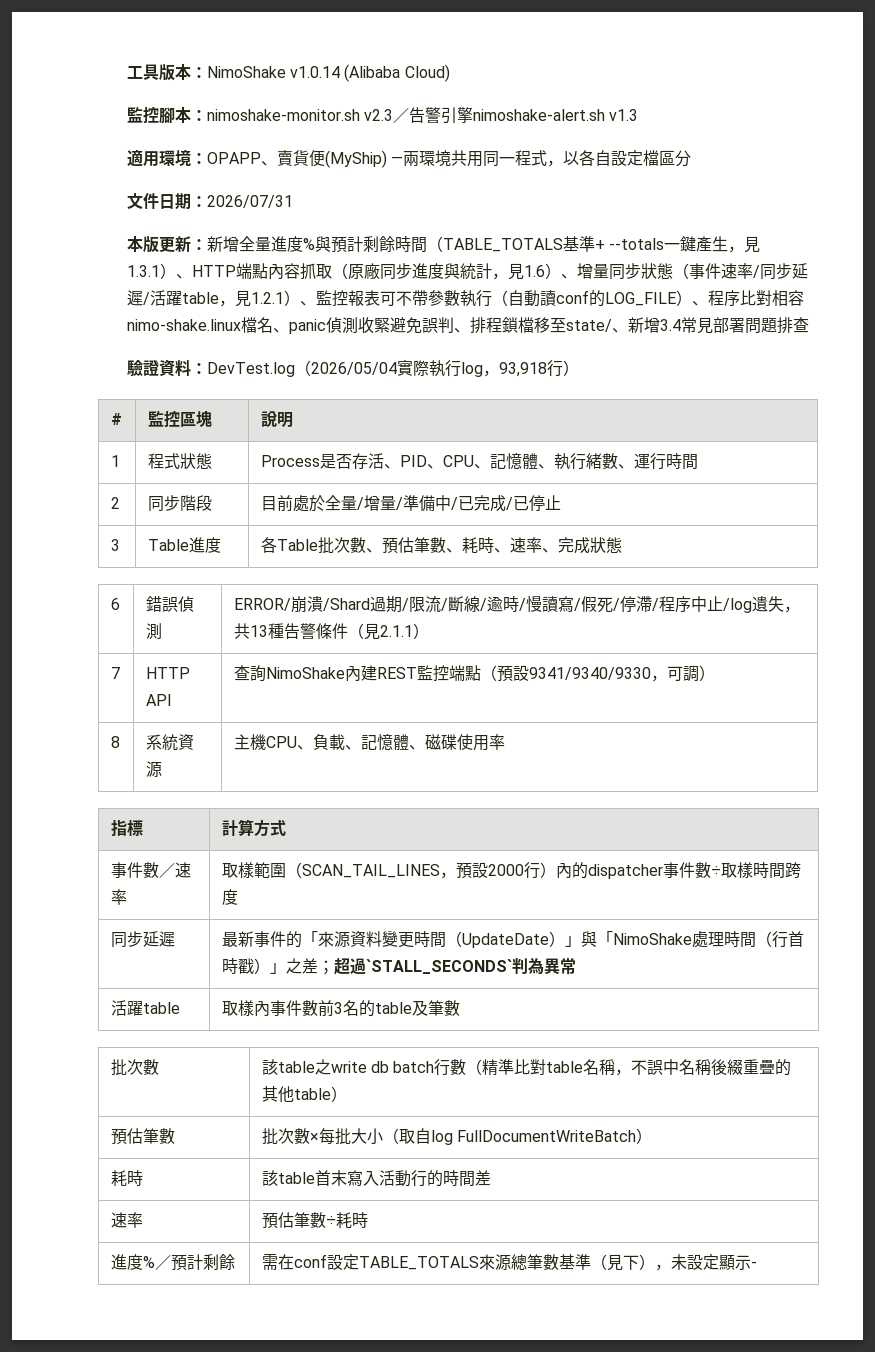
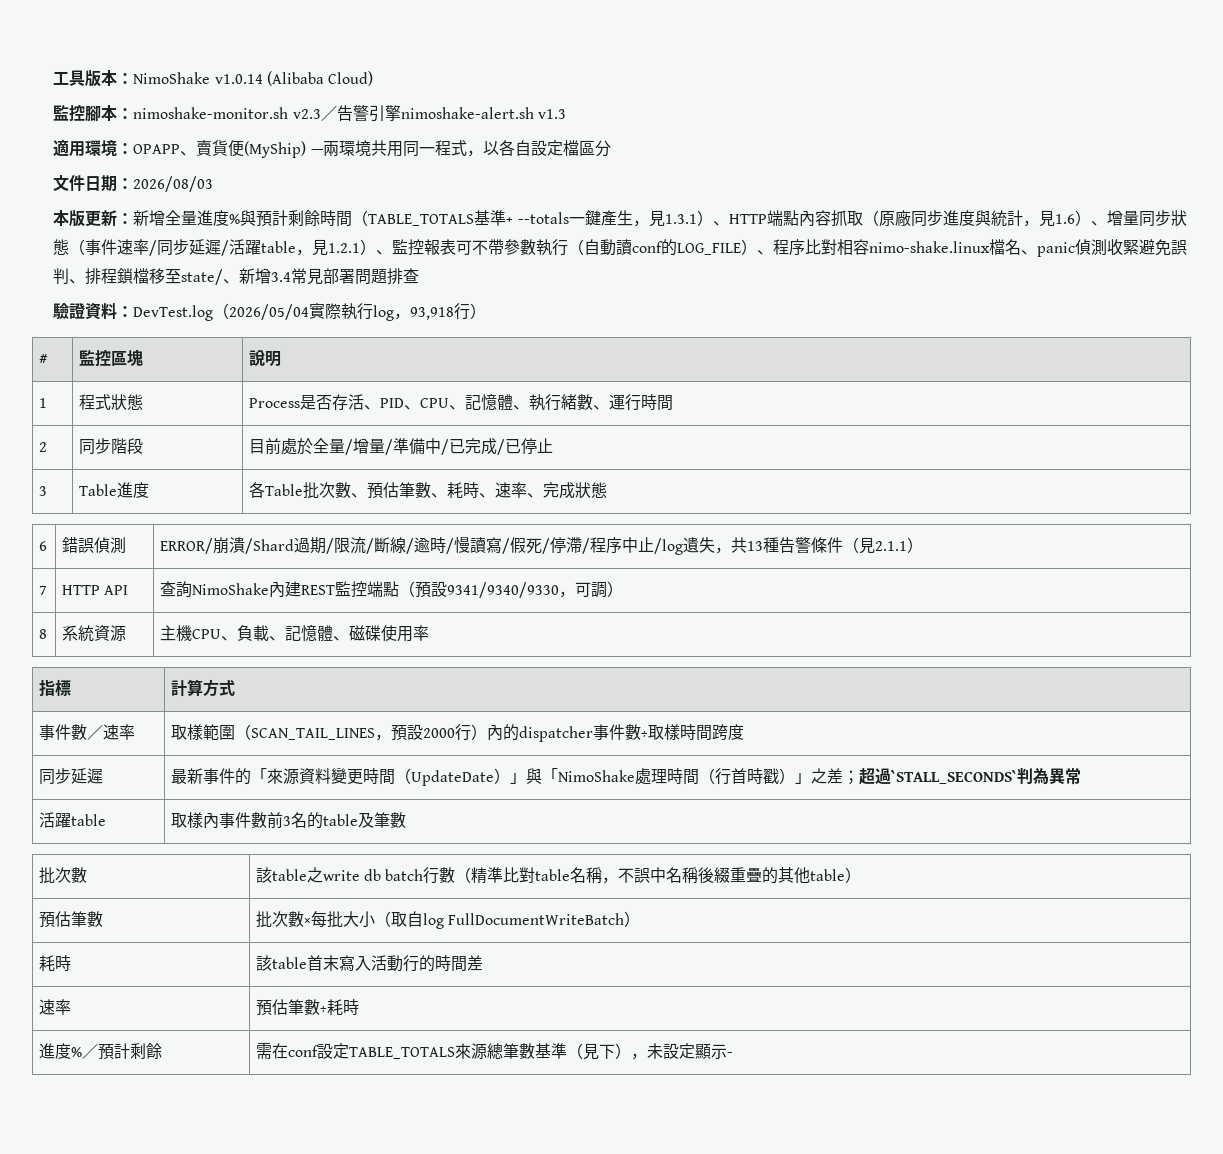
[206,195,293,208] 2026/07/31 -> [133,176,214,192] 2026/08/03

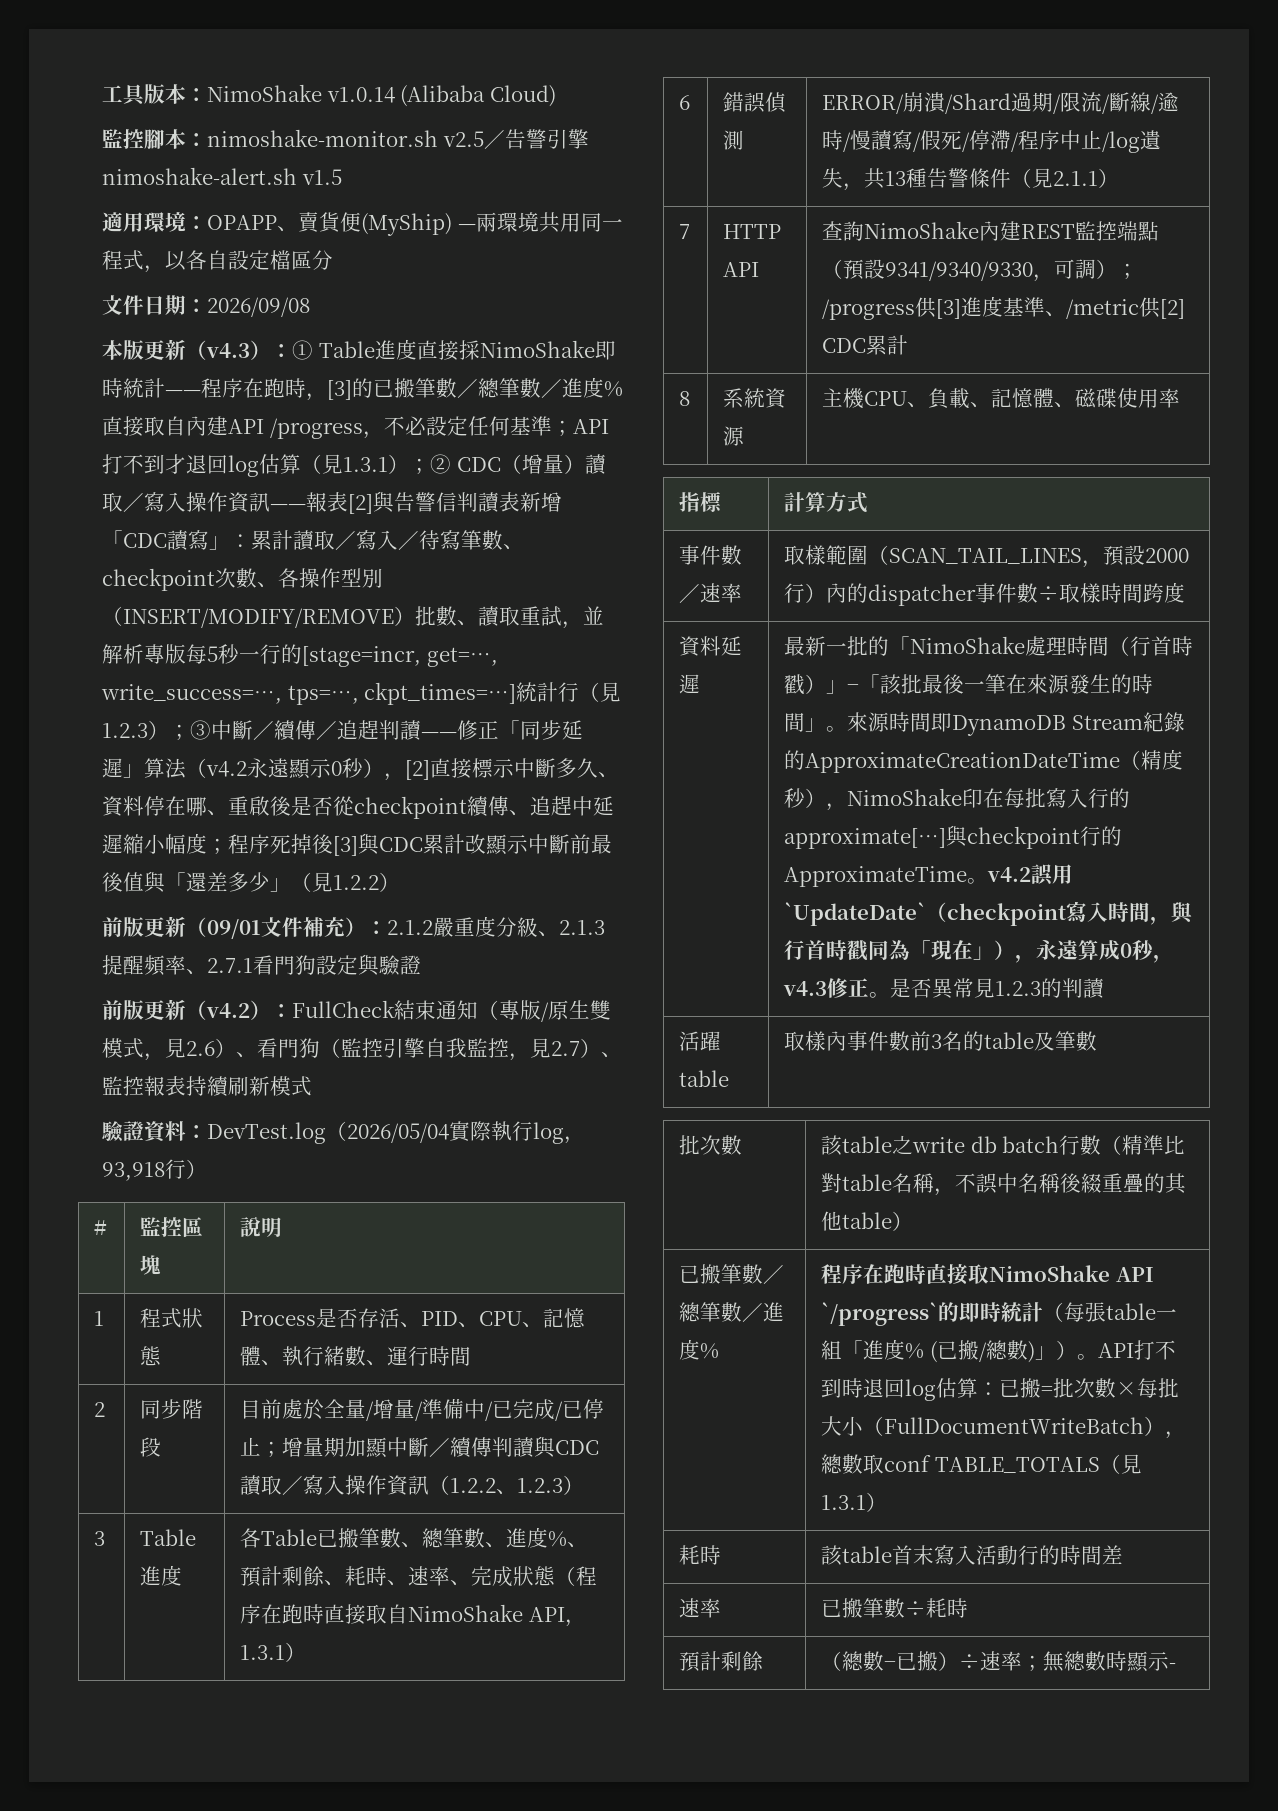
[292,109,321,119] v2.3 -> [442,131,484,147] v2.5
[537,109,566,119] v1.3 -> [301,169,342,185] v1.5
[133,176,214,192] 2026/08/03 -> [207,297,311,317] 2026/09/08
[117,210,1187,227] [53,239,1188,257] [53,268,420,285] ：新增全量進度%與預計剩餘時間（TABLE_TOTALS基準+ --totals一鍵產生，見1.3.1）、HTTP端點內容抓取（原廠同步進度與統計，見1.6）、增量同步狀態（事件速率/同步延遲/活躍table，見1.2.1）、監控報表可不帶參數執行（自動讀conf的LOG_FILE）、程序比對相容nimo-shake.linux檔名、panic偵測收緊避免誤判、排程鎖檔移至state/、新增3.4常見部署問題排查 -> [186,339,616,361] [102,377,624,401] [102,416,609,439] [102,454,607,477] [102,491,563,514] [102,530,525,551] [102,568,384,591] [102,606,605,629] [102,644,498,667] [101,682,622,705] [102,720,584,741] [102,758,620,781] [102,796,615,819] [102,833,613,856] [102,871,401,893] [102,916,606,939] [102,954,422,976] [102,999,612,1022] [102,1038,623,1061] [102,1076,313,1097] （v4.3）：① Table進度直接採NimoShake即時統計——程序在跑時，[3]的已搬筆數／總筆數／進度%直接取自內建API /progress，不必設定任何基準；API打不到才退回log估算（見1.3.1）；② CDC（增量）讀取／寫入操作資訊——報表[2]與告警信判讀表新增「CDC讀寫」：累計讀取／寫入／待寫筆數、checkpoint次數、各操作型別（INSERT/MODIFY/REMOVE）批數、讀取重試，並解析專版每5秒一行的[stage=incr, get=…, write_success=…, tps=…, ckpt_times=…]統計行（見1.2.3）；③中斷／續傳／追趕判讀——修正「同步延遲」算法（v4.2永遠顯示0秒），[2]直接標示中斷多久、資料停在哪、重啟後是否從checkpoint續傳、追趕中延遲縮小幅度；程序死掉後[3]與CDC累計改顯示中斷前最後值與「還差多少」（見1.2.2） // 前版更新（09/01文件補充）：2.1.2嚴重度分級、2.1.3提醒頻率、2.7.1看門狗設定與驗證 // 前版更新（v4.2）：FullCheck結束通知（專版/原生雙模式，見2.6）、看門狗（監控引擎自我監控，見2.7）、監控報表持續刷新模式
(553, 445) none -> [261,1436,600,1458] [240,1475,585,1496] ；增量期加顯中斷／續傳判讀與CDC讀取／寫入操作資訊（1.2.2、1.2.3）
[302,482,431,499] 批次數、預估筆數 -> [317,1527,589,1548] [240,1566,325,1587] 已搬筆數、總筆數、進度%、預計剩餘
(607, 490) none -> [555,1566,598,1586] [240,1604,586,1627] [240,1642,307,1662] （程序在跑時直接取自NimoShake API，1.3.1）
(623, 589) none -> [1117,263,1139,279] [822,296,1186,320] [822,335,909,355] ；/progress供[3]進度基準、/metric供[2] CDC累計
[38,768,71,785] 同步 -> [679,636,722,657] 資料
[202,767,542,786] 事件的「來源資料變更時間（UpdateDate）」與 -> [826,636,890,656] 一批的
[810,768,1081,785] 之差；超過`STALL_SECONDS`判為異常 -> [847,674,1154,695] [784,712,1185,736] [784,749,1184,773] [784,788,1131,811] [784,825,1123,849] [784,864,1074,887] [784,901,1195,926] [784,939,1175,963] [783,978,1106,999] −「該批最後一筆在來源發生的時間」。來源時間即DynamoDB Stream紀錄的ApproximateCreationDateTime（精度秒），NimoShake印在每批寫入行的approximate[…]與checkpoint行的ApproximateTime。v4.2誤用`UpdateDate`（checkpoint寫入時間，與行首時戳同為「現在」），永遠算成0秒，v4.3修正。是否異常見1.2.3的判讀
[38,911,103,928] 預估筆數 | -> [679,1264,785,1284] [679,1302,785,1322] [679,1339,720,1360] [821,1263,1154,1285] [821,1302,1178,1326] [821,1339,1176,1363] [821,1378,1054,1401] 已搬筆數／總筆數／進度% | 程序在跑時直接取NimoShake API `/progress`的即時統計（每張table一組「進度% (已搬/總數)」）。API打不到時退回log估算：已搬=
[390,911,625,929] 取自log FullDocumentWriteBatch -> [884,1416,1187,1439] [821,1454,1142,1474] [821,1495,867,1510] FullDocumentWriteBatch），總數取conf TABLE_TOTALS（見1.3.1
[255,999,288,1016] 預估 -> [821,1598,864,1618] 已搬
[38,1043,98,1059] 進度%／ -> (969, 1608) none
[255,1043,695,1060] 需在conf設定TABLE_TOTALS來源總筆數基準（見下），未設定 -> [821,1651,1128,1672] （總數−已搬）÷速率；無總數時

